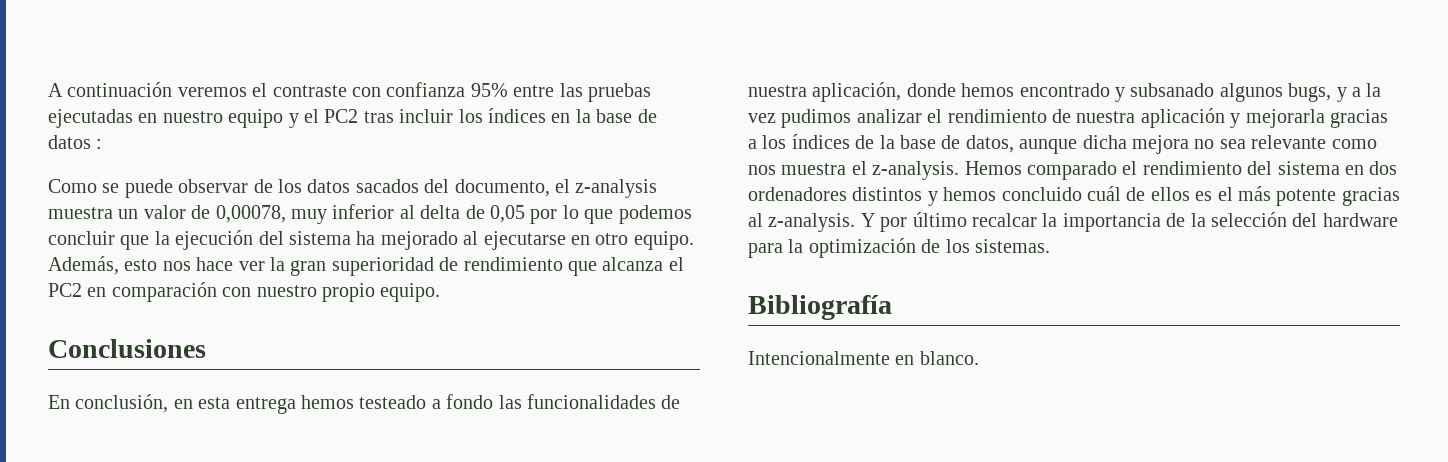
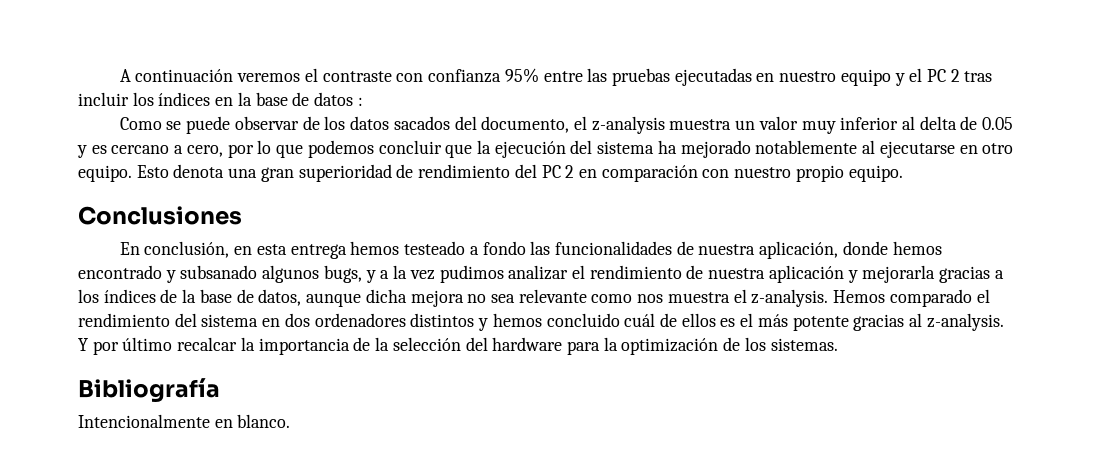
[324,109,359,123] PC2 -> [927,69,960,82] PC 2
[191,205,286,223] de 0,00078, -> (798, 123) none
[489,205,525,223] 0,05 -> [982,117,1014,130] [77,145,223,158] 0.05 y es cercano a cero,
(458, 240) none -> [755,140,858,154] notablemente
[48,256,684,276] [48,283,82,297] Además, esto nos hace ver la gran superioridad de rendimiento que alcanza el PC2 -> [136,164,575,182] Esto denota una gran superioridad de rendimiento del PC 2

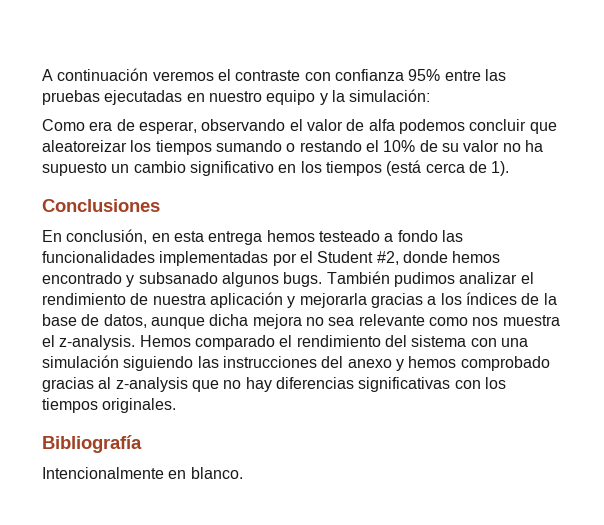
[909,68,993,82] [78,92,363,106] [119,116,1014,134] [77,140,1014,158] [78,164,903,182] el PC 2 tras incluir los índices en la base de datos : // Como se puede observar de los datos sacados del documento, el z-analysis muestra un valor muy inferior al delta de 0.05 y es cercano a cero, por lo que podemos concluir que la ejecución del sistema ha mejorado notablemente al ejecutarse en otro equipo. Esto denota una gran superioridad de rendimiento del PC 2 en comparación con nuestro propio equipo. -> [331,89,431,102] [42,119,557,134] [42,140,543,155] [42,160,510,176] la simulación: // Como era de esperar, observando el valor de alfa podemos concluir que aleatoreizar los tiempos sumando o restando el 10% de su valor no ha supuesto un cambio significativo en los tiempos (está cerca de 1).
[676,241,839,259] de nuestra aplicación, -> [159,251,399,266] implementadas por el Student #2,
[323,265,435,283] bugs, y a la vez -> [283,271,390,287] bugs. También
[262,313,1004,331] [78,337,838,355] en dos ordenadores distintos y hemos concluido cuál de ellos es el más potente gracias al z-analysis. Y por último recalcar la importancia de la selección del hardware para la optimización de los sistemas. -> [470,338,528,347] [42,355,550,371] [42,377,506,392] [42,398,177,413] con una simulación siguiendo las instrucciones del anexo y hemos comprobado gracias al z-analysis que no hay diferencias significativas con los tiempos originales.

